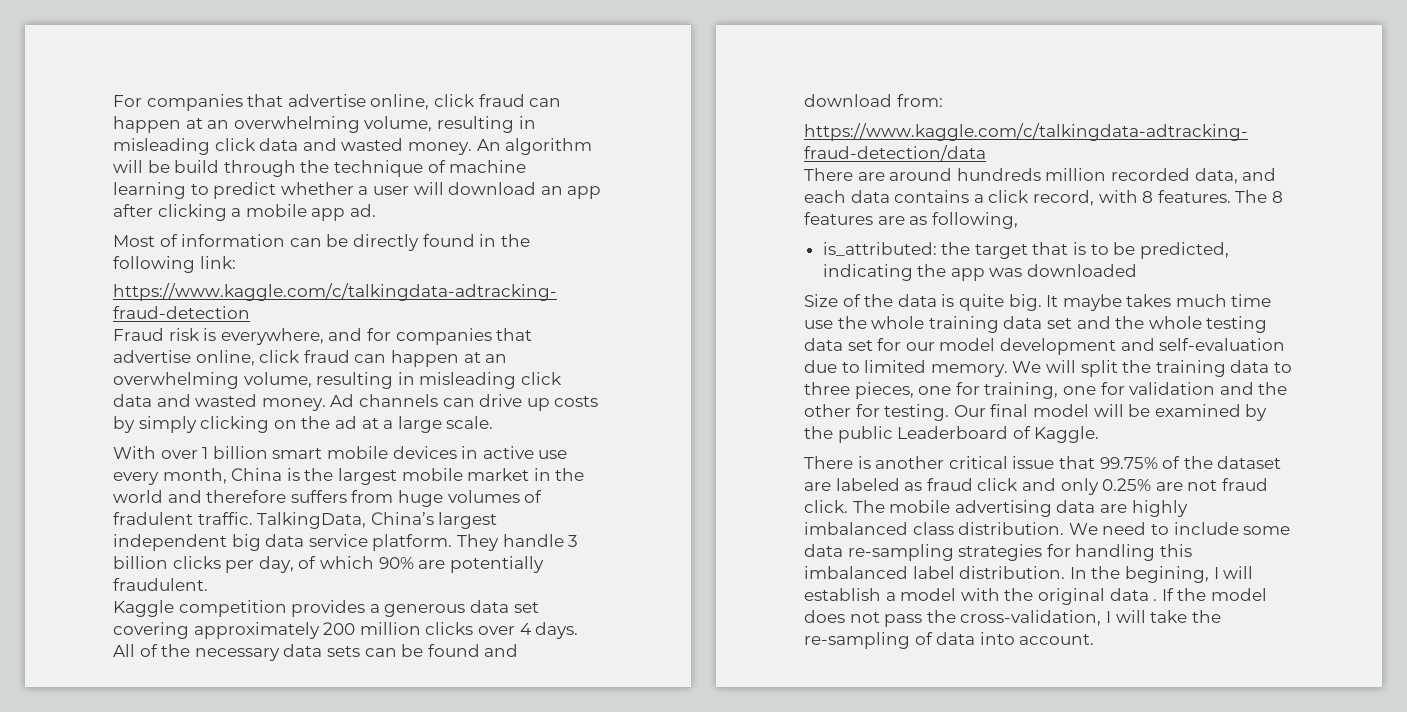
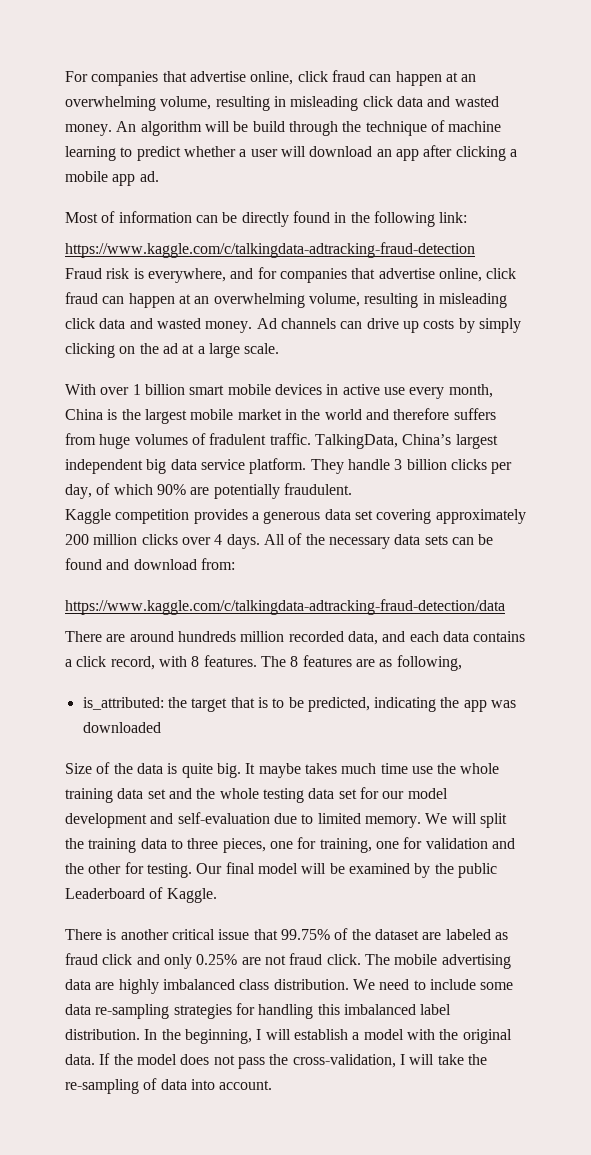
[1124,566,1209,583] begining, -> [184,1029,252,1044] beginning,
[1109,588,1158,601] data . -> [65,1054,95,1065] data.

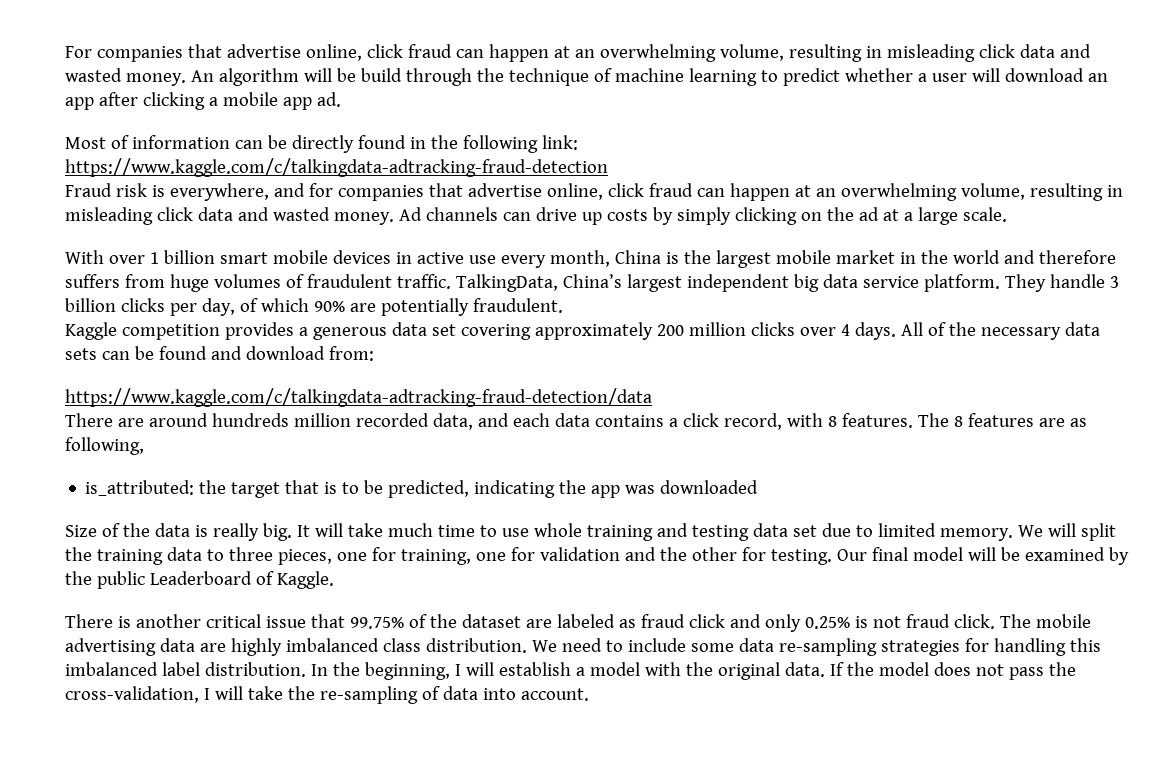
[209,433,267,445] fradulent -> [306,274,392,288] fraudulent
[181,763,213,778] quite -> [212,523,259,541] really
[258,763,500,778] [65,787,448,803] [65,812,270,828] maybe takes much time use the whole training data set and the whole testing data set for our model development and self-evaluation -> [314,523,817,541] will take much time to use whole training and testing data set
[241,957,261,965] are -> [854,616,868,628] is

